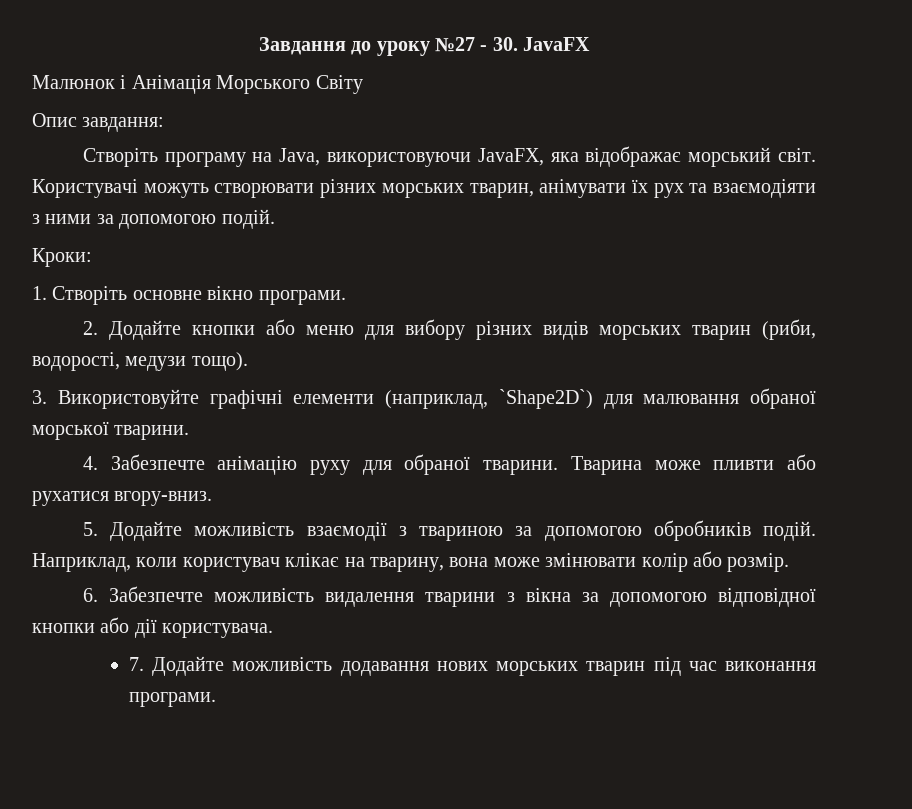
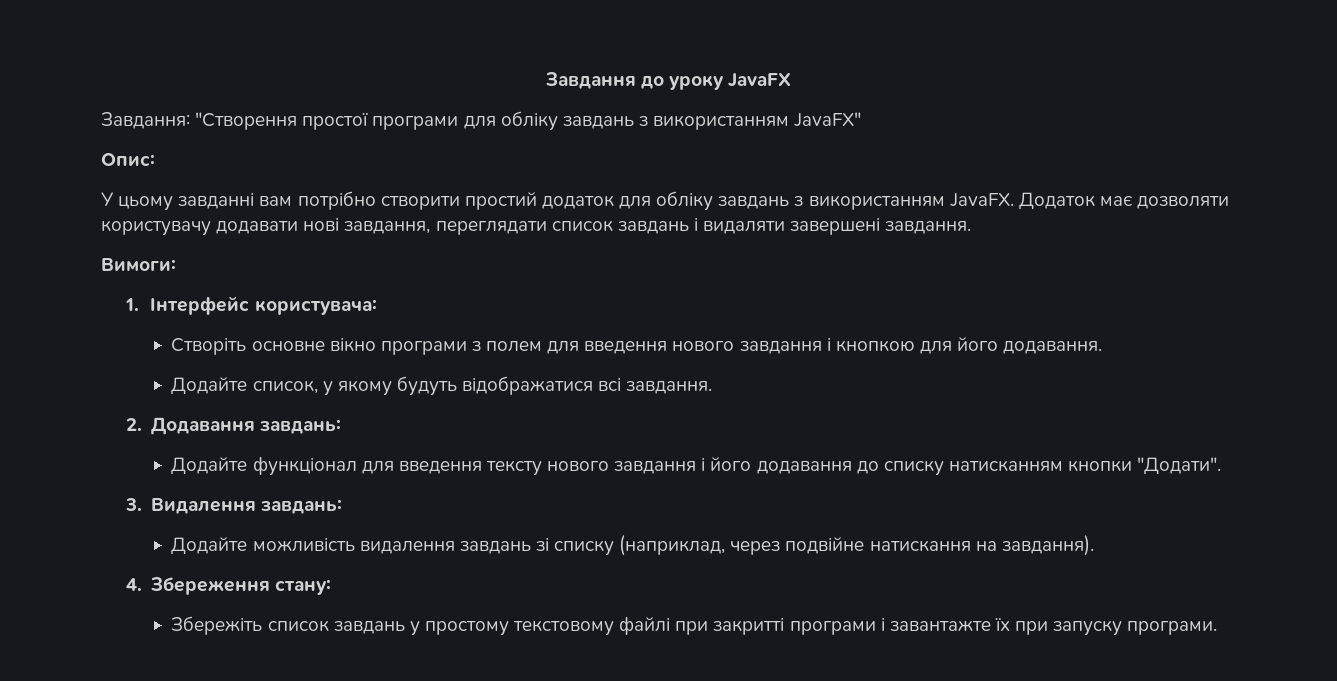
[434,37,591,52] [32,75,363,94] [32,113,165,132] [82,146,816,167] [32,179,817,198] [32,209,275,229] [32,248,92,267] [32,286,346,305] [82,319,817,340] [32,352,248,371] [32,388,816,409] [32,421,190,440] [82,454,816,475] [32,491,213,506] [82,520,816,541] [32,551,790,572] [82,586,817,607] [32,617,274,638] [128,656,817,676] №27 - 30. JavaFX // Малюнок і Анімація Морського Світу // Опис завдання: // Створіть програму на Java, використовуючи JavaFX, яка відображає морський світ. Користувачі можуть створювати різних морських тварин, анімувати їх рух та взаємодіяти з ними за допомогою подій. // Кроки: // 1. Створіть основне вікно програми. // 2. Додайте кнопки або меню для вибору різних видів морських тварин (риби, водорості, медузи тощо). // 3. Використовуйте графічні елементи (наприклад, `Shape2D`) для малювання обраної морської тварини. // 4. Забезпечте анімацію руху для обраної тварини. Тварина може пливти або рухатися вгору-вниз. // 5. Додайте можливість взаємодії з твариною за допомогою обробників подій. Наприклад, коли користувач клікає на тварину, вона може змінювати колір або розмір. // 6. Забезпечте можливість видалення тварини з вікна за допомогою відповідної кнопки або дії користувача. // 7. Додайте можливість додавання нових морських тварин під час виконання -> [728,73,792,88] [101,111,862,131] [101,153,155,166] [101,191,1230,211] [101,218,972,236] [101,258,176,271] [124,296,377,315] [171,337,1103,355] [171,376,713,396] [125,417,342,435] [171,456,1222,476] [124,498,343,514] [171,535,1094,556] [125,577,332,595] [171,616,1123,636] JavaFX // Завдання: "Створення простої програми для обліку завдань з використанням JavaFX" // Опис: // У цьому завданні вам потрібно створити простий додаток для обліку завдань з використанням JavaFX. Додаток має дозволяти користувачу додавати нові завдання, переглядати список завдань і видаляти завершені завдання. // Вимоги: // 1. Інтерфейс користувача: // Створіть основне вікно програми з полем для введення нового завдання і кнопкою для його додавання. // Додайте список, у якому будуть відображатися всі завдання. // 2. Додавання завдань: // Додайте функціонал для введення тексту нового завдання і його додавання до списку натисканням кнопки "Додати". // 3. Видалення завдань: // Додайте можливість видалення завдань зі списку (наприклад, через подвійне натискання на завдання). // 4. Збереження стану: // Збережіть список завдань у простому текстовому файлі при закритті програми і завантажте їх при запуску

